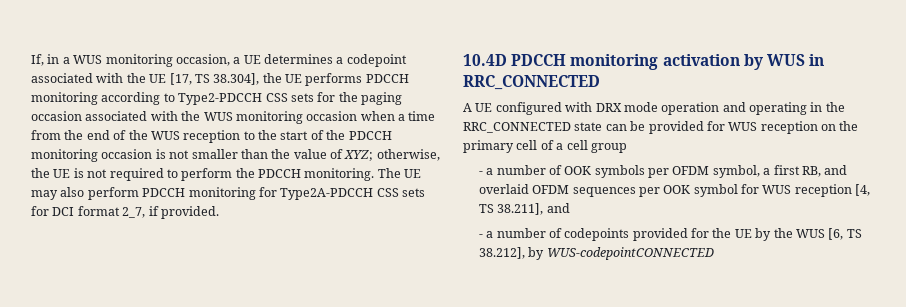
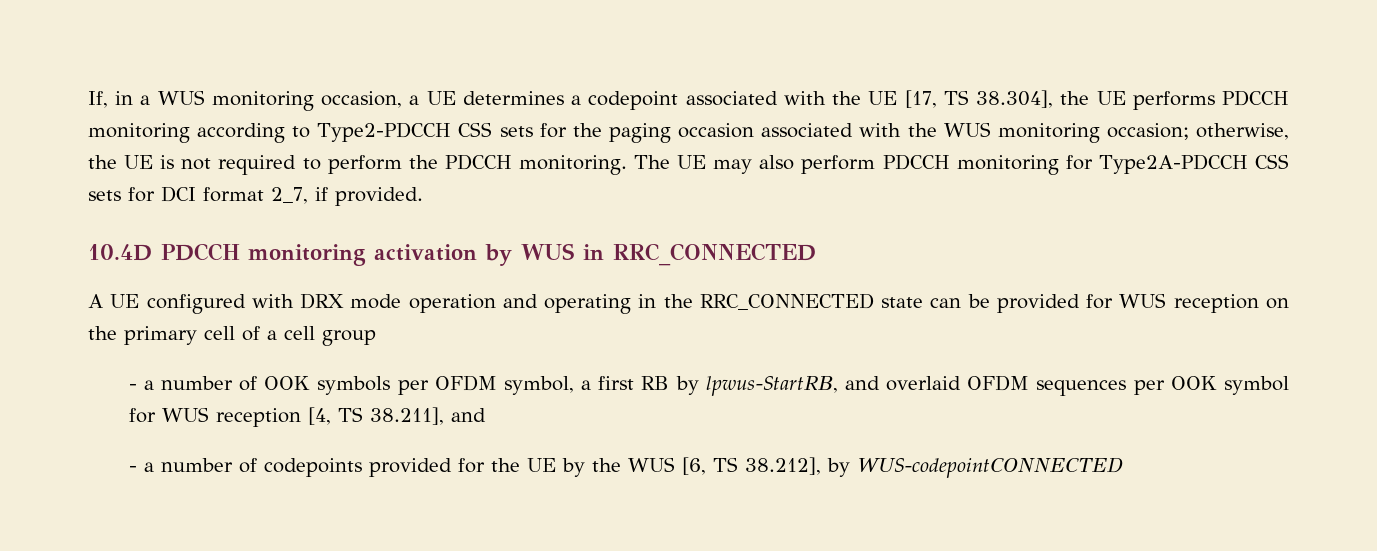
[306,111,436,121] [31,130,392,143] [31,149,374,162] occasion when a time from the end of the WUS reception to the start of the PDCCH monitoring occasion is not smaller than the value of XYZ; -> [1106,123,1189,140] occasion;
[801,166,821,177] RB, -> [641,376,838,396] RB by lpwus-StartRB,

